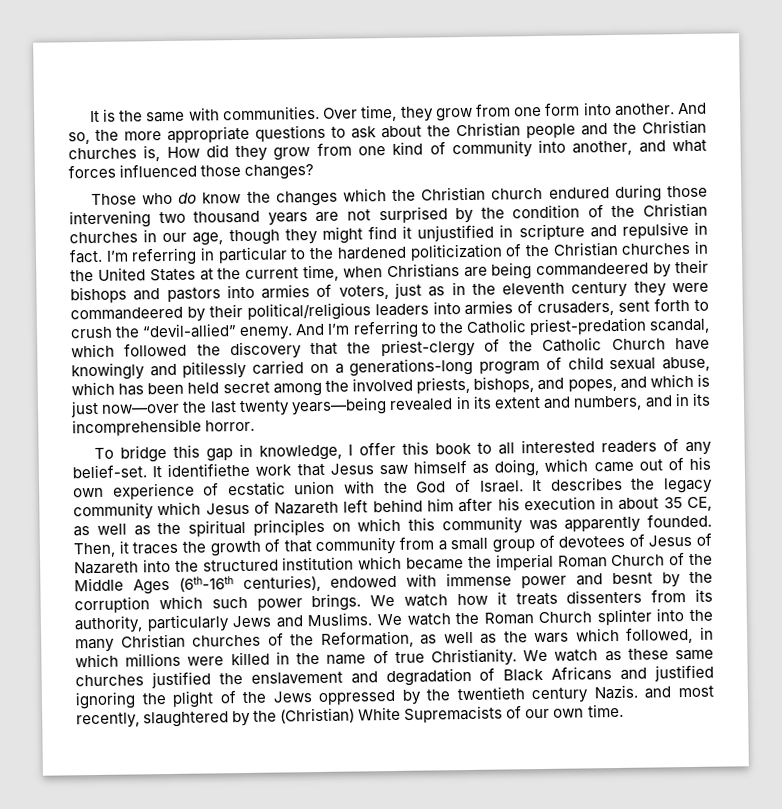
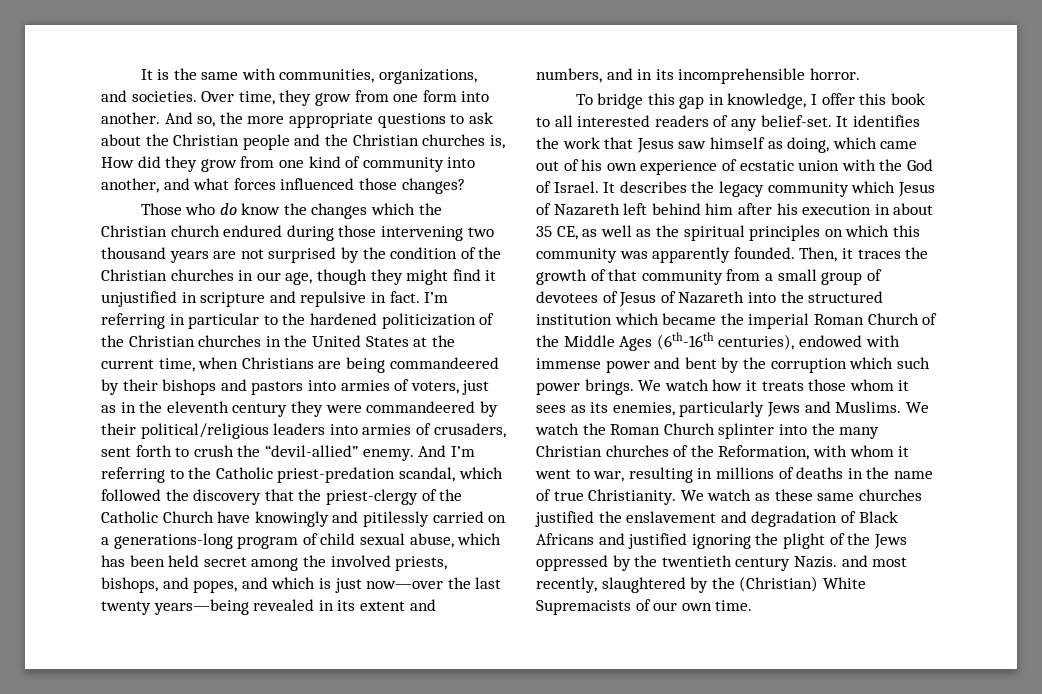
[221,105,320,121] communities. -> [279,69,478,84] [101,90,197,102] communities, organizations, and societies.
[167,462,251,478] identifiethe -> [852,115,920,127] [536,137,559,149] identifies the
[612,572,653,585] besnt -> [684,357,717,369] bent
[566,588,713,604] [74,615,143,634] dissenters from its authority, -> [808,379,910,391] [536,402,675,416] those whom it sees as its enemies,
[420,626,715,645] [75,651,270,668] as well as the wars which followed, in which millions were killed -> [812,445,910,457] [535,467,844,483] with whom it went to war, resulting in millions of deaths

